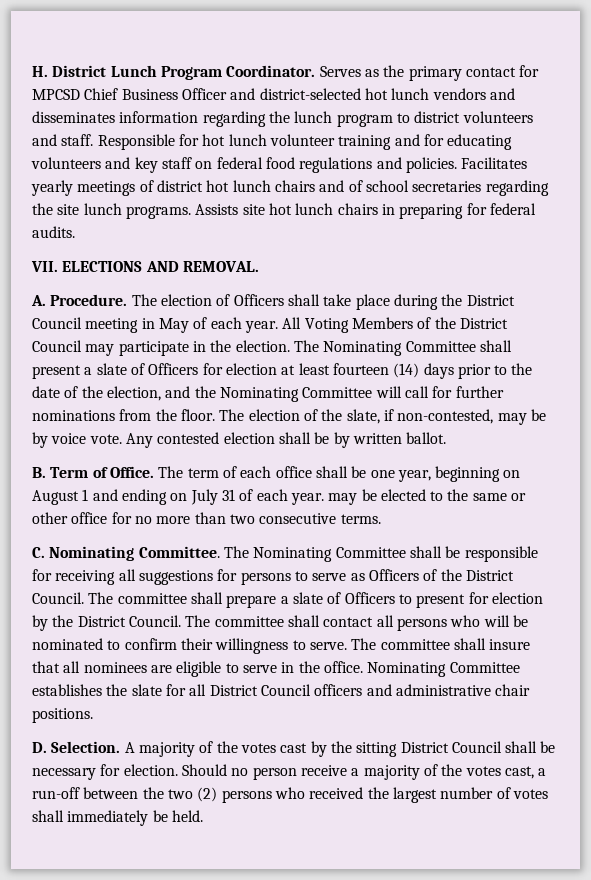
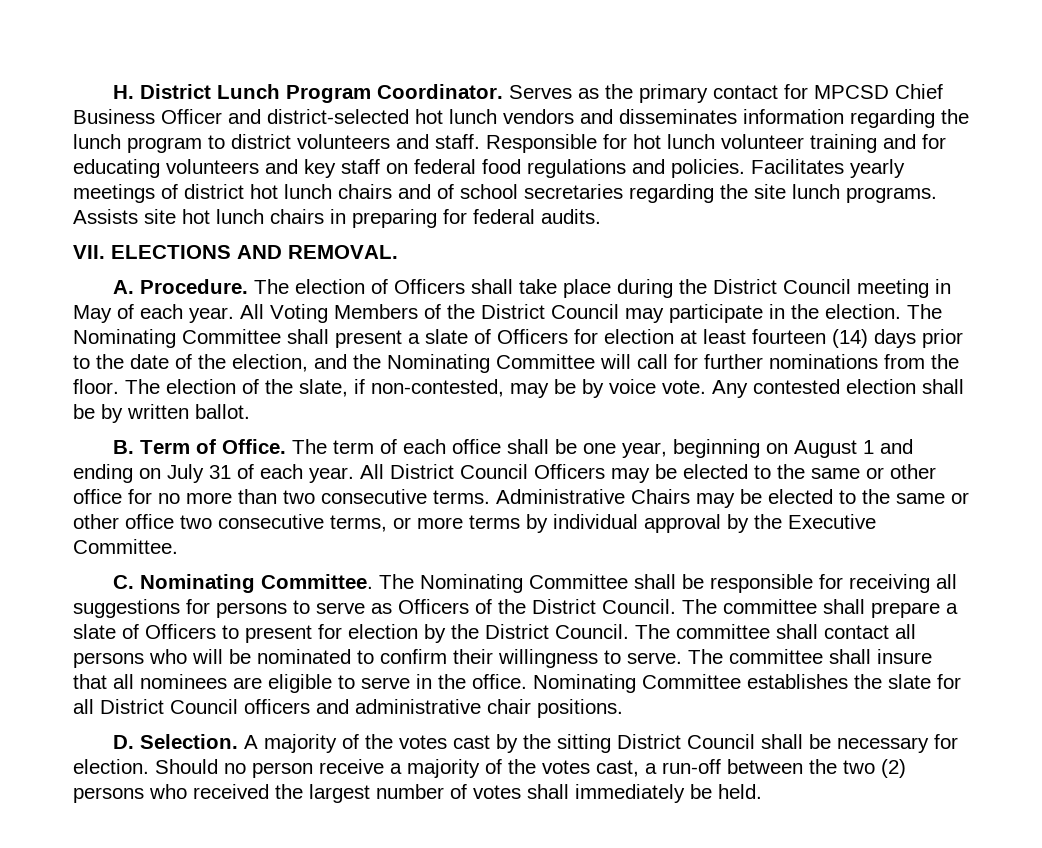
(324, 499) none -> [360,464,605,479] All District Council Officers
(381, 519) none -> [496,489,969,508] [73,514,876,533] [73,539,178,554] Administrative Chairs may be elected to the same or other office two consecutive terms, or more terms by individual approval by the Executive Committee.

